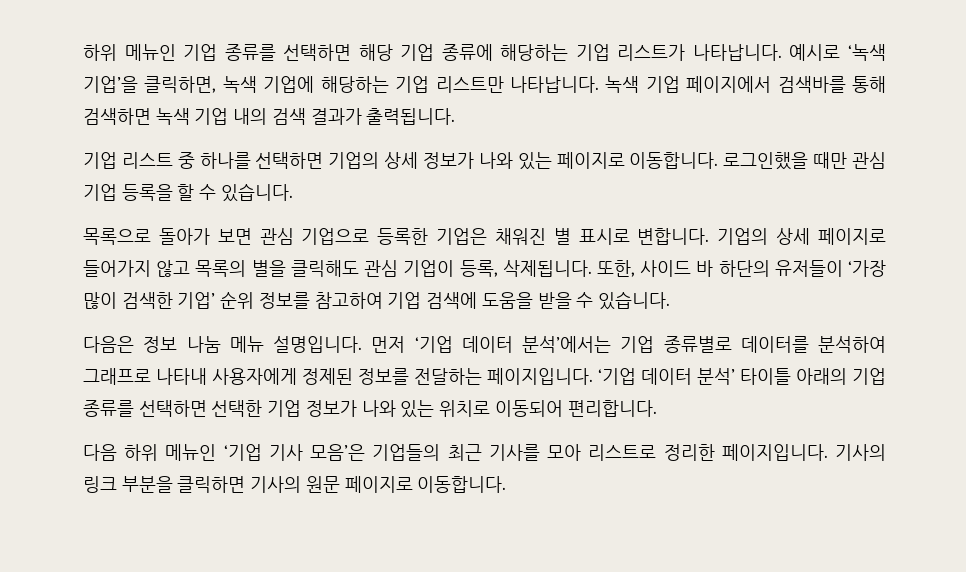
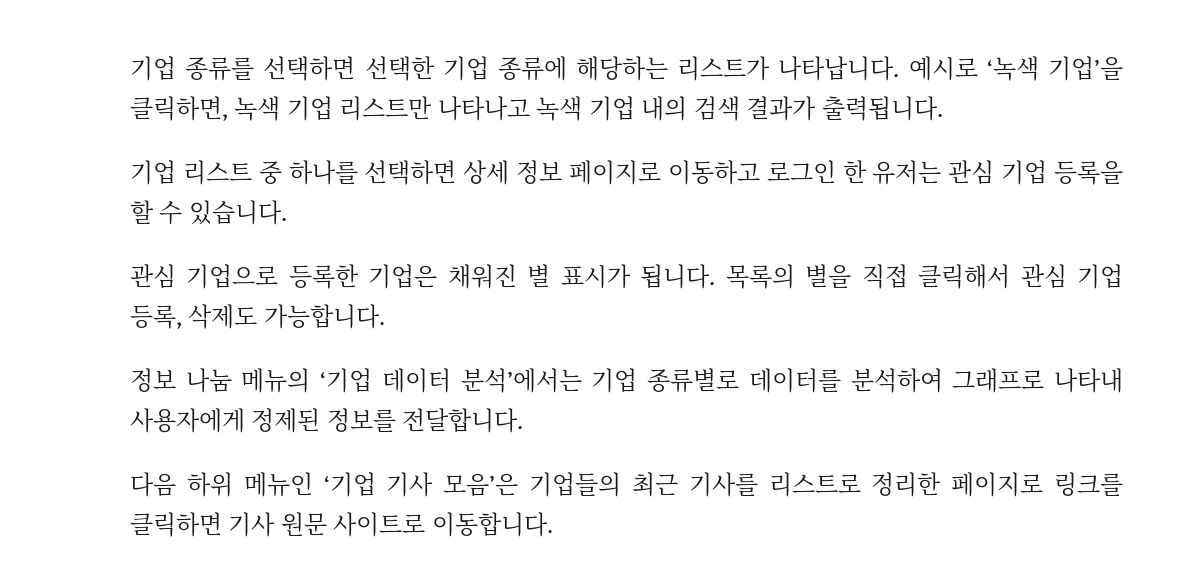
[83,44,393,61] 하위 메뉴인 기업 종류를 선택하면 해당 -> [130,56,435,81] 기업 종류를 선택하면 선택한
[575,44,610,61] 기업 -> (669, 68) none
[263,76,886,93] [83,108,151,125] 기업에 해당하는 기업 리스트만 나타납니다. 녹색 기업 페이지에서 검색바를 통해 검색하면 -> [286,96,530,121] 기업 리스트만 나타나고
[328,152,848,170] 기업의 상세 정보가 나와 있는 페이지로 이동합니다. 로그인했을 때만 -> [463,160,942,185] 상세 정보 페이지로 이동하고 로그인 한 유저는
[83,228,252,245] 목록으로 돌아가 보면 -> (287, 212) none
[578,228,886,245] [83,260,886,277] [83,291,670,310] [83,336,406,353] 표시로 변합니다. 기업의 상세 페이지로 들어가지 않고 목록의 별을 클릭해도 관심 기업이 등록, 삭제됩니다. 또한, 사이드 바 하단의 유저들이 ‘가장 많이 검색한 기업’ 순위 정보를 참고하여 기업 검색에 도움을 받을 수 있습니다. // 다음은 정보 나눔 메뉴 설명입니다. 먼저 -> [560,264,1123,289] [130,304,385,329] [130,368,311,393] 표시가 됩니다. 목록의 별을 직접 클릭해서 관심 기업 등록, 삭제도 가능합니다. // 정보 나눔 메뉴의
[414,368,886,385] [83,400,657,418] 전달하는 페이지입니다. ‘기업 데이터 분석’ 타이틀 아래의 기업 종류를 선택하면 선택한 기업 정보가 나와 있는 위치로 이동되어 편리합니다. -> [402,408,524,433] 전달합니다.
[547,444,582,461] 모아 -> (758, 484) none
[721,444,887,461] [83,476,413,493] 페이지입니다. 기사의 링크 부분을 클릭하면 기사의 원문 페이지로 -> [951,472,1123,497] [130,512,426,537] 페이지로 링크를 클릭하면 기사 원문 사이트로

